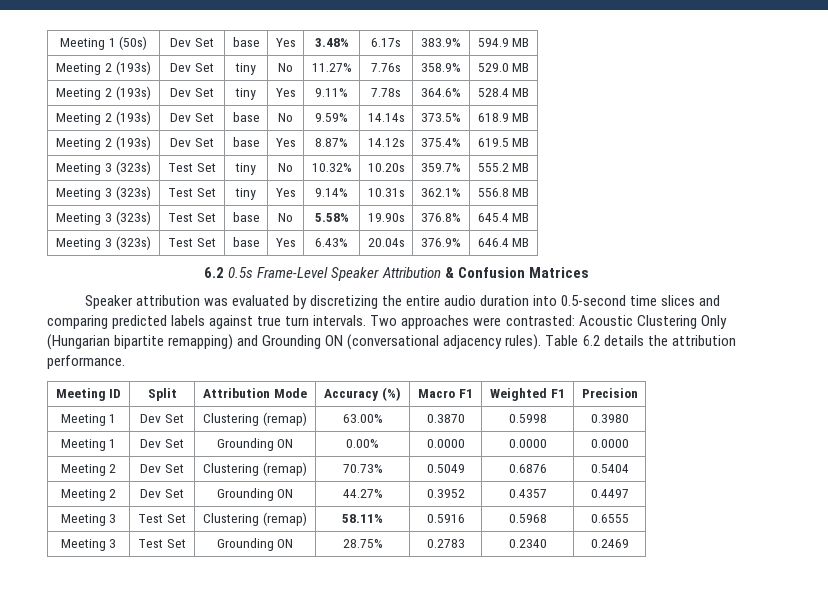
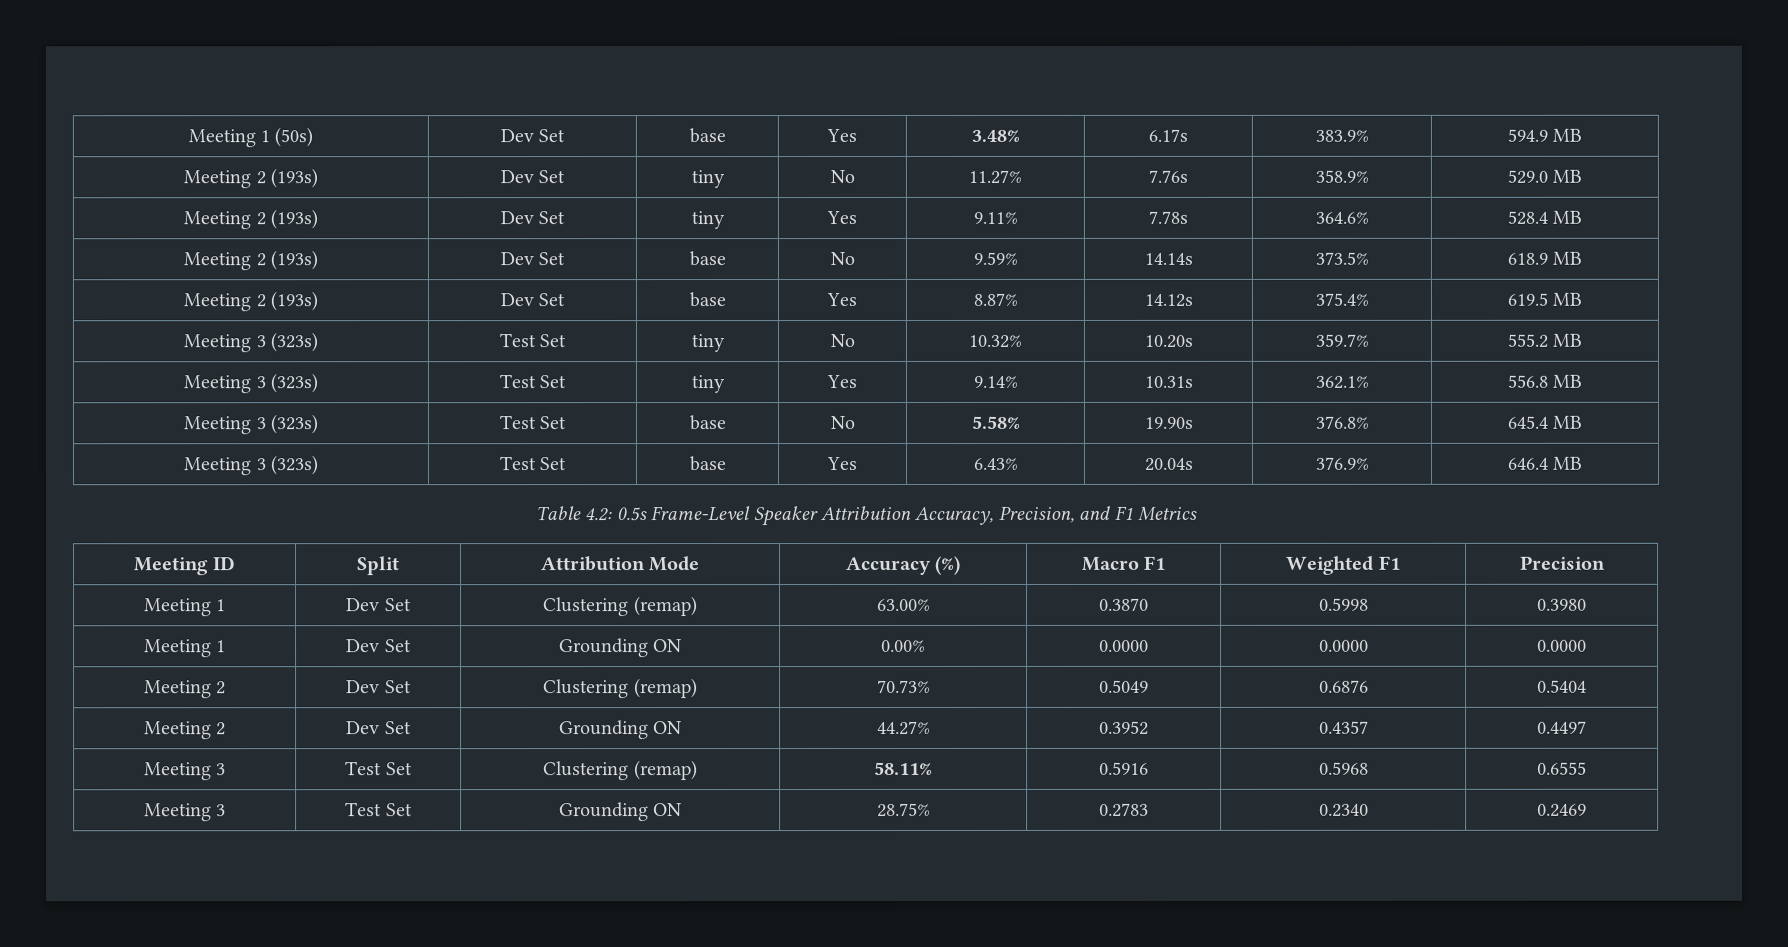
[204,267,225,278] 6.2 -> [536,506,614,522] Table 4.2:
[444,267,589,278] [84,295,721,309] [47,315,727,329] [47,334,736,350] [47,355,125,369] & Confusion Matrices // Speaker attribution was evaluated by discretizing the entire audio duration into 0.5-second time slices and comparing predicted labels against true turn intervals. Two approaches were contrasted: Acoustic Clustering Only (Hungarian bipartite remapping) and Grounding ON (conversational adjacency rules). Table 6.2 details the attribution performance. -> [915,505,1198,525] Accuracy, Precision, and F1 Metrics

